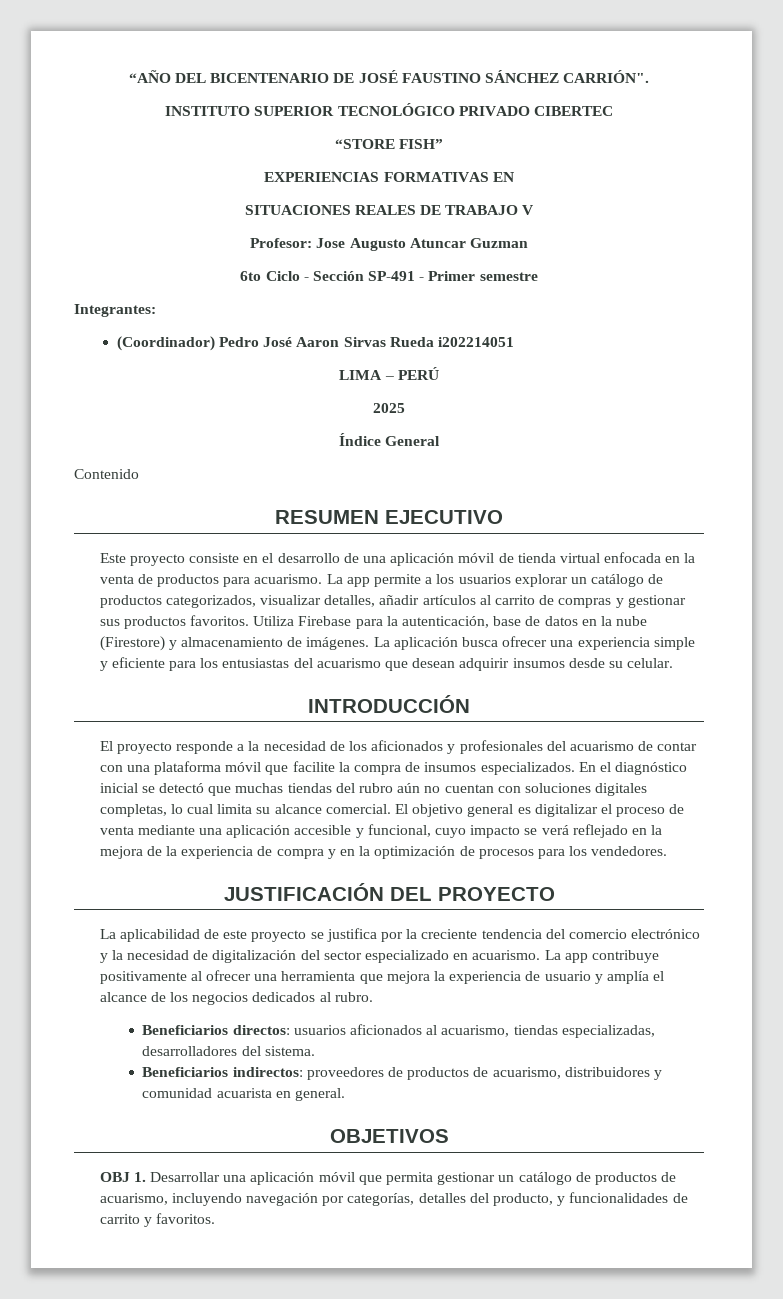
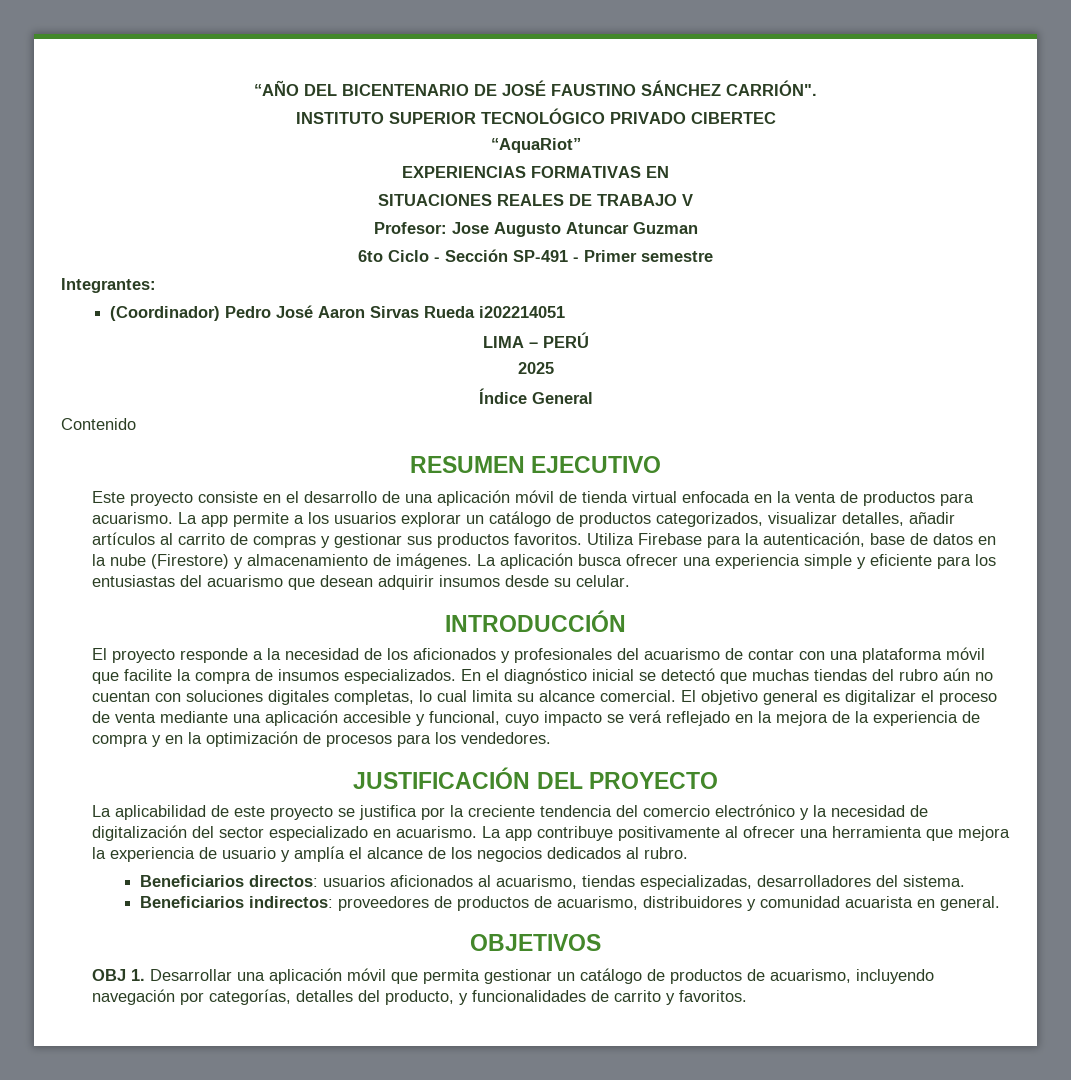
[334,139,444,149] “STORE FISH” -> [490,138,581,153] “AquaRiot”

